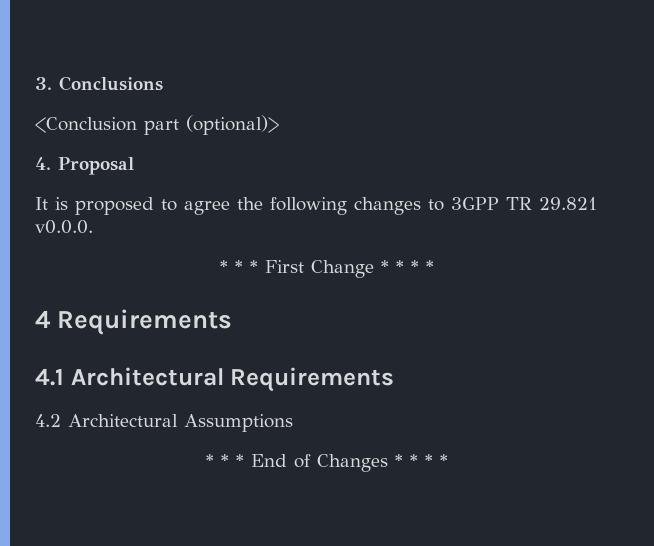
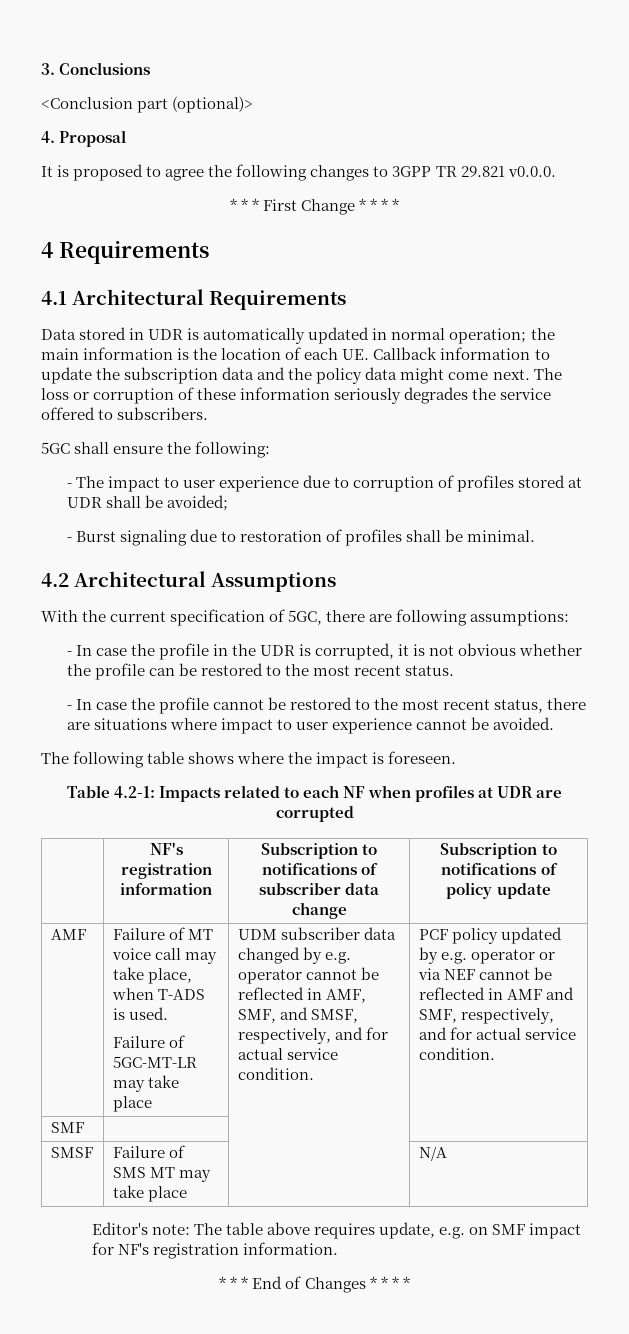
[35,414,293,432] 4.2 Architectural Assumptions -> [41,327,555,344] [41,347,550,360] [41,367,562,384] [41,387,552,404] [41,407,209,420] [41,441,271,458] [66,475,583,492] [66,495,228,511] [66,529,535,546] [41,571,337,592] [41,609,570,626] [66,643,583,660] [66,663,454,680] [66,697,587,714] [66,717,554,734] [41,751,457,768] [66,785,563,802] [275,806,354,822] [149,842,183,855] [120,863,212,879] [120,883,212,895] [260,843,378,859] [261,863,379,875] [258,883,380,895] [291,902,347,919] [440,843,557,859] [441,863,558,875] [446,882,551,899] [50,929,86,940] [112,927,213,940] [111,948,217,964] [112,967,192,984] [111,988,205,1000] [112,1007,168,1020] [112,1035,185,1048] [112,1056,197,1068] [112,1075,179,1092] [112,1096,152,1112] [237,927,396,940] [237,947,351,964] [237,967,379,984] [237,987,366,1003] [237,1007,358,1023] [237,1027,388,1044] [237,1048,338,1060] [237,1067,314,1080] [418,927,562,944] [418,947,555,964] [417,967,552,980] [418,987,574,1000] [418,1008,554,1024] [418,1027,576,1040] [418,1047,495,1060] [50,1122,84,1133] [50,1147,93,1158] [112,1145,185,1158] [112,1167,211,1182] [112,1185,187,1202] [418,1146,447,1161] [91,1222,582,1239] [91,1242,339,1259] Data stored in UDR is automatically updated in normal operation; the main information is the location of each UE. Callback information to update the subscription data and the policy data might come next. The loss or corruption of these information seriously degrades the service offered to subscribers. // 5GC shall ensure the following: // - The impact to user experience due to corruption of profiles stored at UDR shall be avoided; // - Burst signaling due to restoration of profiles shall be minimal. // 4.2 Architectural Assumptions // With the current specification of 5GC, there are following assumptions: // - In case the profile in the UDR is corrupted, it is not obvious whether the profile can be restored to the most recent status. // - In case the profile cannot be restored to the most recent status, there are situations where impact to user experience cannot be avoided. // The following table shows where the impact is foreseen. // Table 4.2-1: Impacts related to each NF when profiles at UDR are corrupted // | NF's registration information | Subscription to notifications of subscriber data change | Subscription to notifications of policy update // AMF | Failure of MT voice call may take place, when T-ADS is used. // Failure of 5GC-MT-LR may take place | UDM subscriber data changed by e.g. operator cannot be reflected in AMF, SMF, and SMSF, respectively, and for actual service condition. | PCF policy updated by e.g. operator or via NEF cannot be reflected in AMF and SMF, respectively, and for actual service condition. // SMF | | | // SMSF | Failure of SMS MT may take place | | N/A // Editor's note: The table above requires update, e.g. on SMF impact for NF's registration information.

